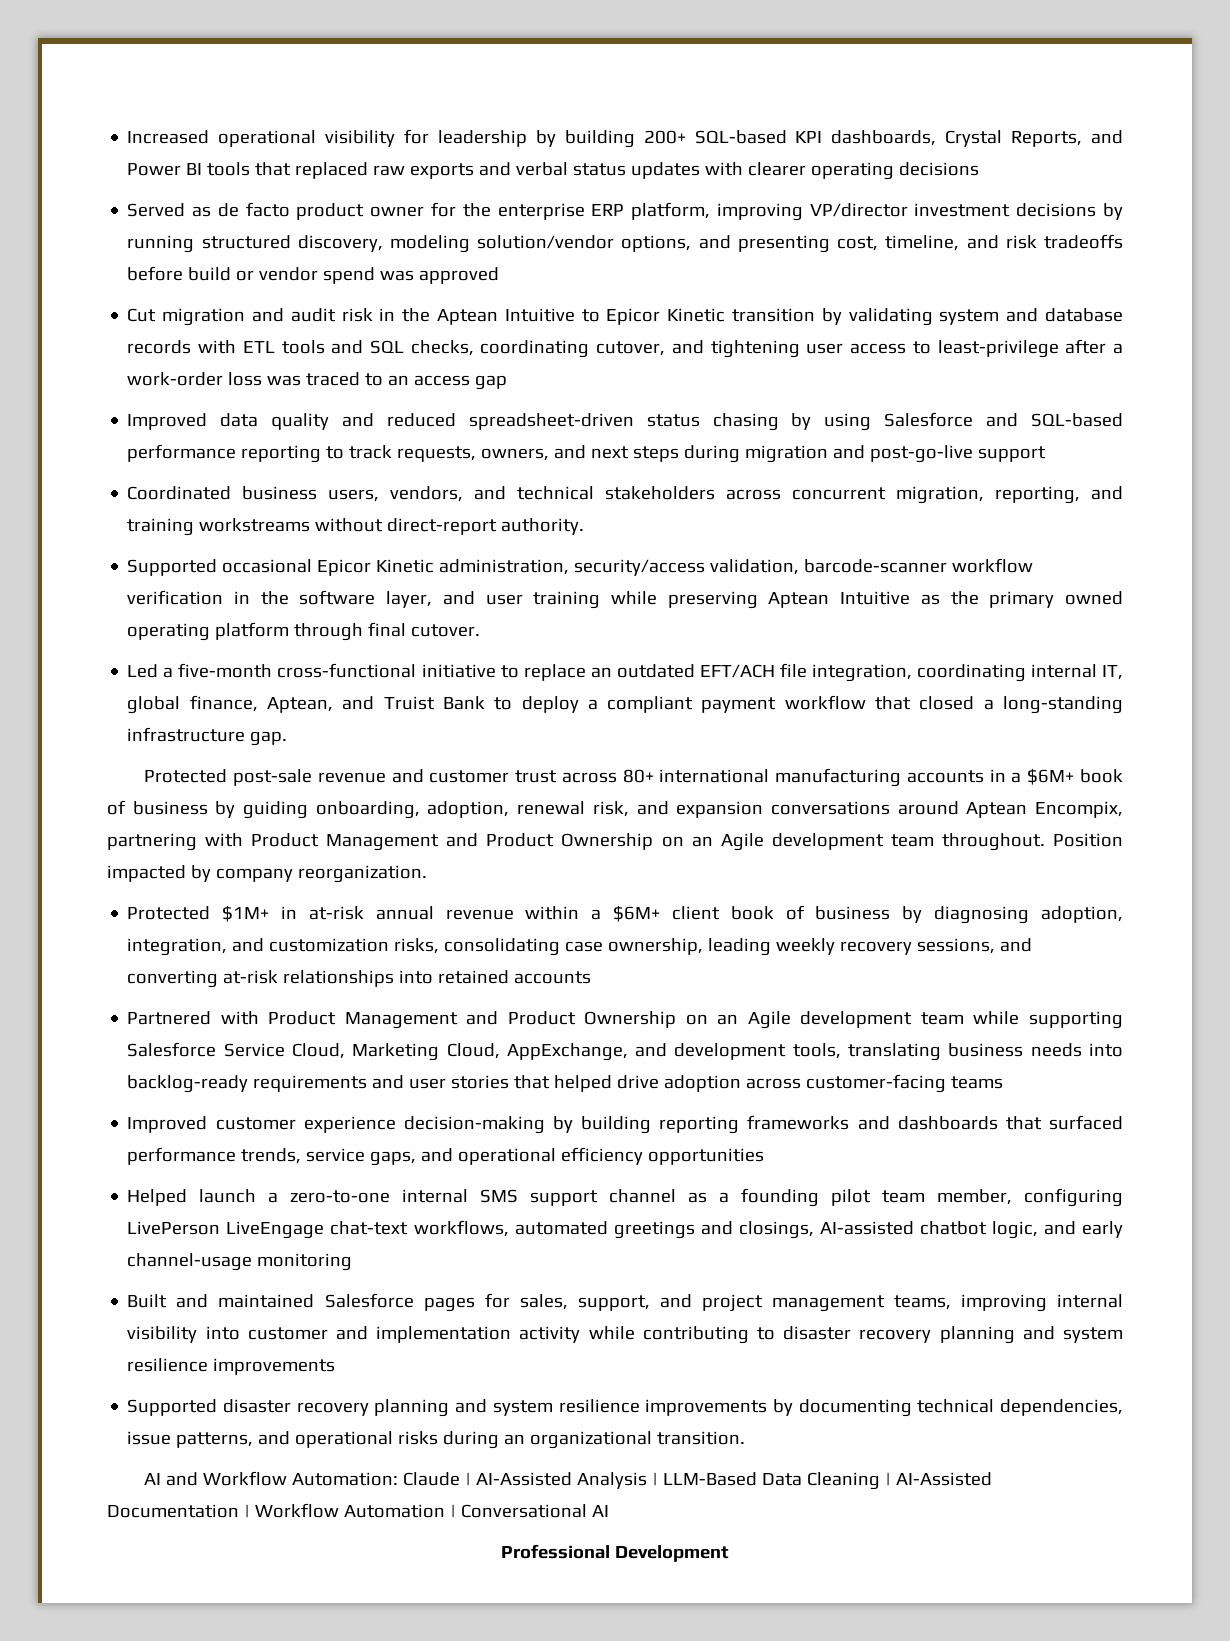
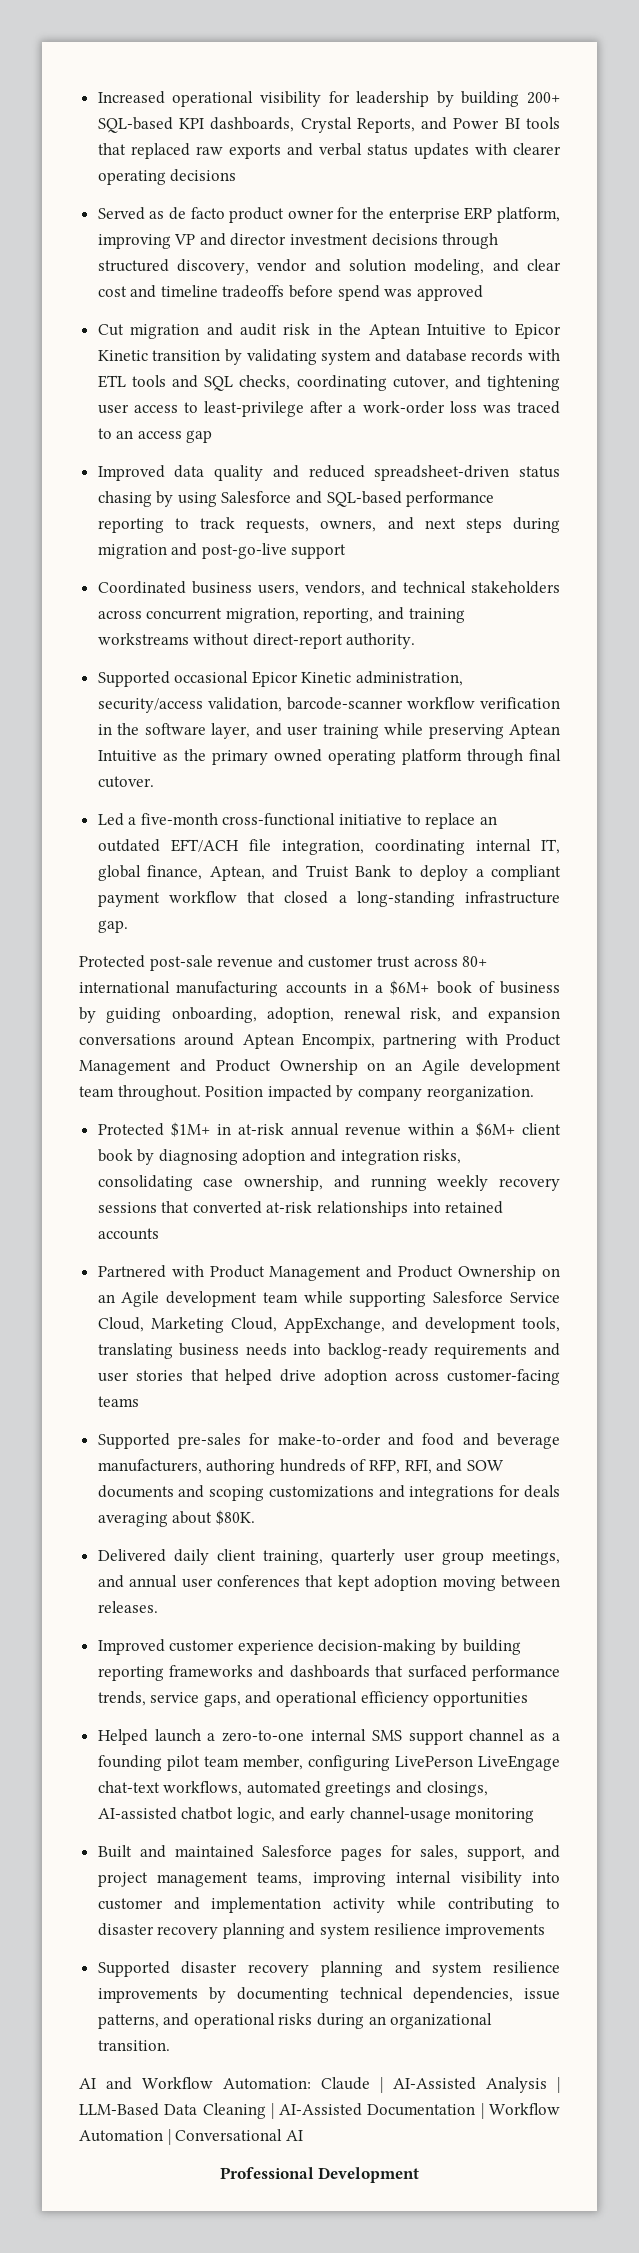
[809,203,1123,220] [127,234,1123,253] [127,266,319,281] VP/director investment decisions by running structured discovery, modeling solution/vendor options, and presenting cost, timeline, and risk tradeoffs before build or vendor -> [174,233,499,249] [97,259,561,275] [97,285,334,298] VP and director investment decisions through structured discovery, vendor and solution modeling, and clear cost and timeline tradeoffs before
[785,905,1124,924] [127,938,1033,956] [127,970,219,988] of business by diagnosing adoption, integration, and customization risks, consolidating case ownership, leading weekly recovery sessions, and converting -> [137,1149,462,1165] [97,1175,560,1191] [97,1201,262,1214] by diagnosing adoption and integration risks, consolidating case ownership, and running weekly recovery sessions that converted
(1004, 1082) none -> [97,1433,560,1449] [97,1459,504,1475] [97,1485,560,1501] [97,1510,255,1527] [97,1549,561,1565] [97,1575,560,1591] [97,1601,158,1613] // Supported pre-sales for make-to-order and food and beverage manufacturers, authoring hundreds of RFP, RFI, and SOW documents and scoping customizations and integrations for deals averaging about $80K. // Delivered daily client training, quarterly user group meetings, and annual user conferences that kept adoption moving between releases.

